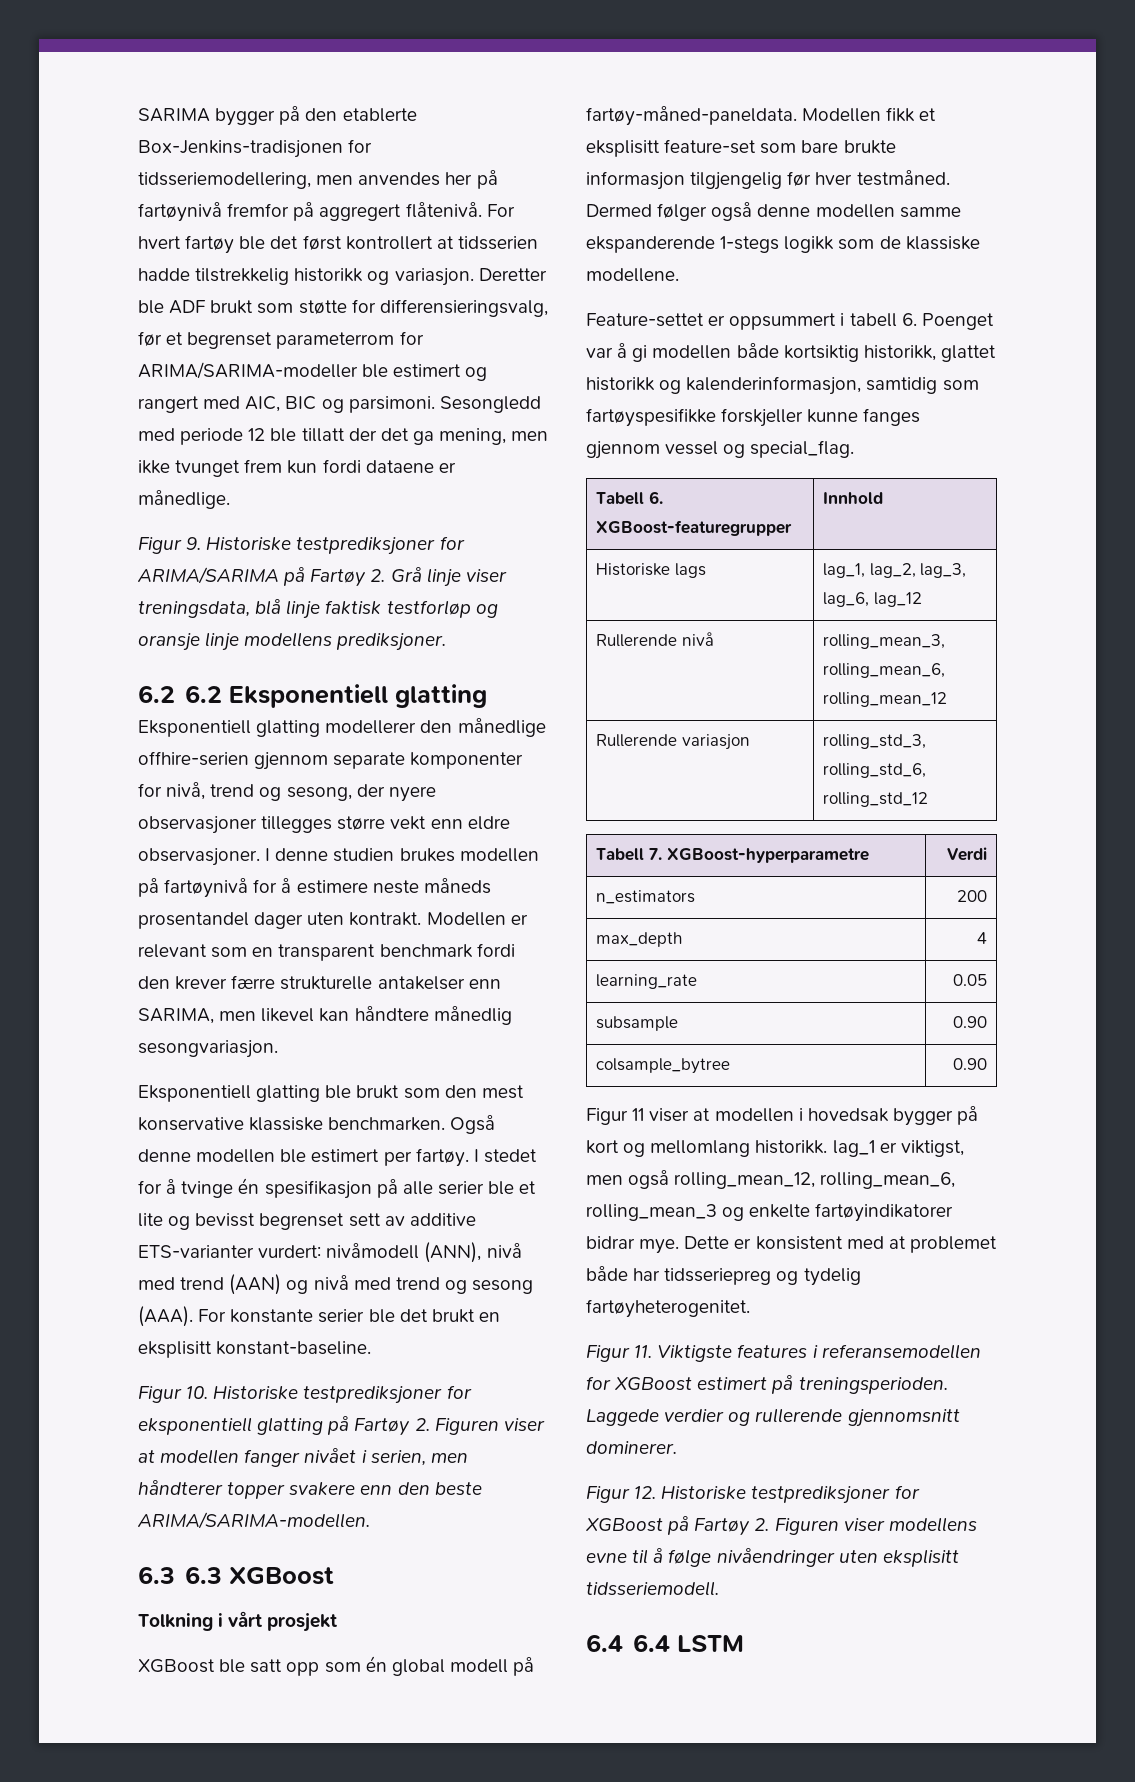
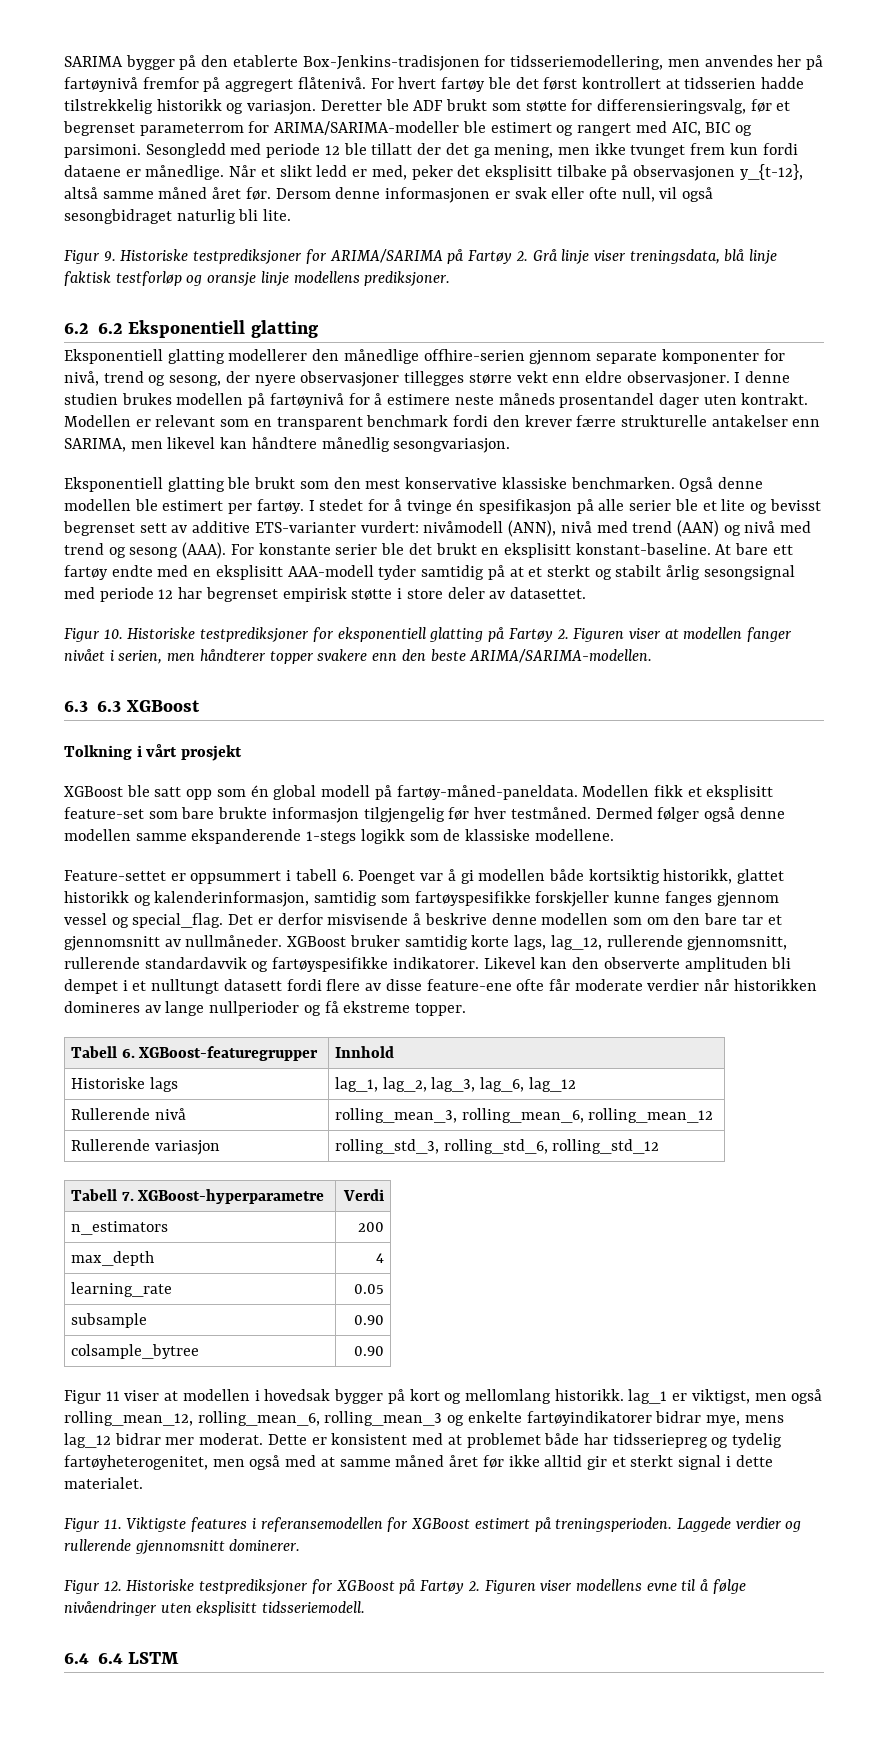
(230, 499) none -> [229,164,803,181] [64,187,714,203] [64,209,292,224] Når et slikt ledd er med, peker det eksplisitt tilbake på observasjonen y_{t-12}, altså samme måned året før. Dersom denne informasjonen er svak eller ofte null, vil også sesongbidraget naturlig bli lite.
(372, 1348) none -> [715,543,793,555] [64,565,795,580] [64,587,586,602] At bare ett fartøy endte med en eksplisitt AAA-modell tyder samtidig på at et sterkt og stabilt årlig sesongsignal med periode 12 har begrenset empirisk støtte i store deler av datasettet.
(855, 449) none -> [228,913,782,925] [64,935,788,951] [64,957,792,972] [64,979,817,994] [64,1001,467,1016] Det er derfor misvisende å beskrive denne modellen som om den bare tar et gjennomsnitt av nullmåneder. XGBoost bruker samtidig korte lags, lag_12, rullerende gjennomsnitt, rullerende standardavvik og fartøyspesifikke indikatorer. Likevel kan den observerte amplituden bli dempet i et nulltungt datasett fordi flere av disse feature-ene ofte får moderate verdier når historikken domineres av lange nullperioder og få ekstreme topper.
[639,1239,680,1254] mye. -> [706,1415,784,1426] [64,1433,264,1448] mye, mens lag_12 bidrar mer moderat.
[586,1299,750,1318] fartøyheterogenitet. -> [64,1455,773,1470] [64,1477,143,1489] fartøyheterogenitet, men også med at samme måned året før ikke alltid gir et sterkt signal i dette materialet.

